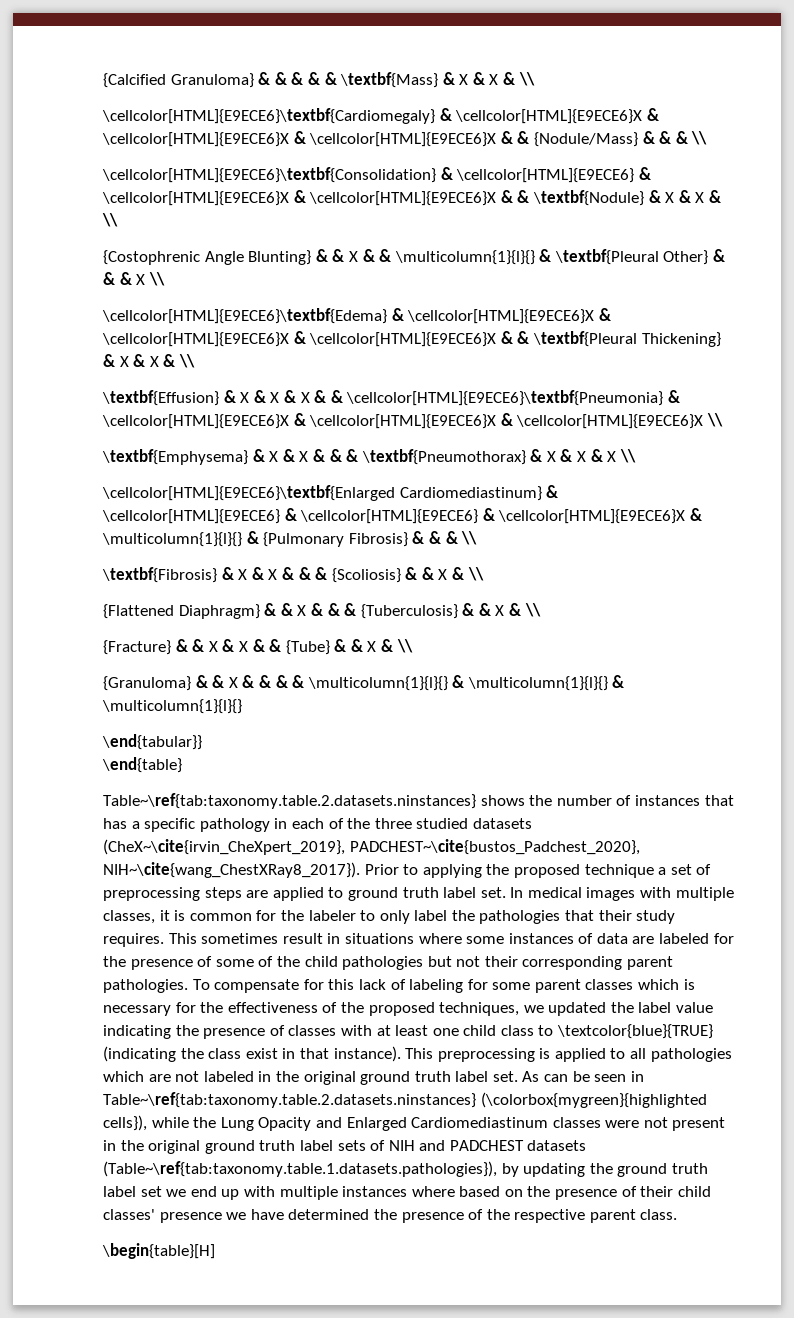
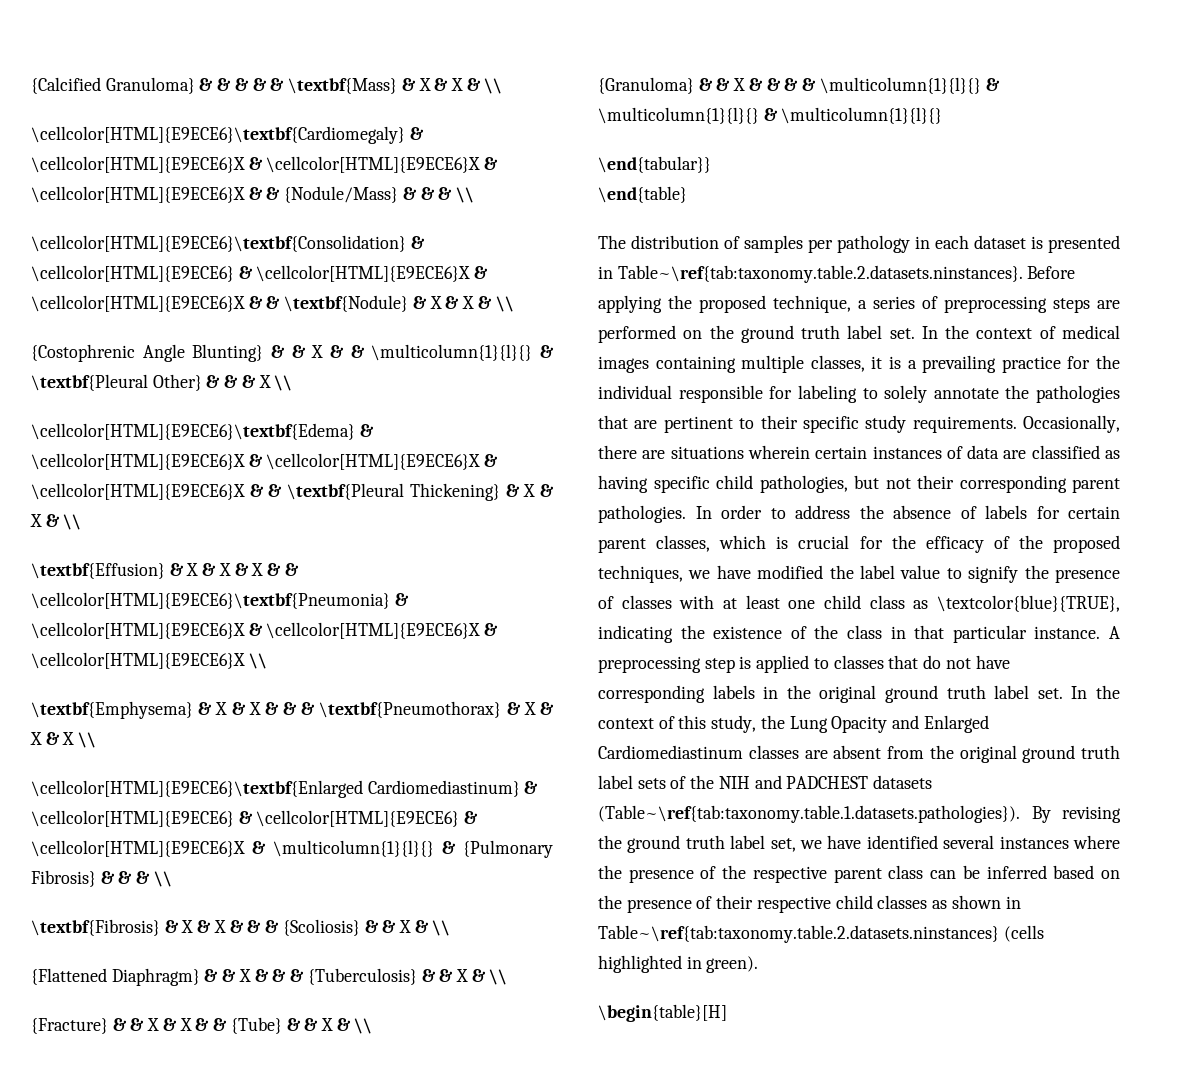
[103,793,734,809] [103,818,532,832] [103,839,640,855] [103,862,692,878] Table~\ref{tab:taxonomy.table.2.datasets.ninstances} shows the number of instances that has a specific pathology in each of the three studied datasets (CheX~\cite{irvin_CheXpert_2019}, PADCHEST~\cite{bustos_Padchest_2020}, NIH~\cite{wang_ChestXRay8_2017}). Prior to applying the proposed technique a set -> [598,235,1120,253] [598,265,1076,283] [598,295,915,313] The distribution of samples per pathology in each dataset is presented in Table~\ref{tab:taxonomy.table.2.datasets.ninstances}. Before applying the proposed technique, a series
[272,887,524,901] applied to ground truth label set. In -> [598,325,1056,343] performed on the ground truth label set. In the context of
[640,887,672,898] with -> [655,356,736,373] containing
[189,910,676,924] [103,933,734,947] [103,956,424,970] common for the labeler to only label the pathologies that their study requires. This sometimes result in situations where some instances of data are labeled for the presence of some of the child pathologies -> [907,355,1120,373] [598,385,1120,403] [598,415,1120,433] [598,445,1120,459] [598,475,848,493] a prevailing practice for the individual responsible for labeling to solely annotate the pathologies that are pertinent to their specific study requirements. Occasionally, there are situations wherein certain instances of data are classified as having specific child pathologies,
[192,979,634,993] To compensate for this lack of labeling for some parent classes -> [695,505,1120,519] [598,535,711,553] In order to address the absence of labels for certain parent classes,
[103,1002,318,1016] necessary for the effectiveness -> [798,535,984,553] crucial for the efficacy
[548,1002,607,1016] updated -> [716,565,824,579] have modified
[103,1025,171,1039] indicating -> [946,566,1019,583] to signify
[538,1024,714,1039] [103,1046,176,1062] to \textcolor{blue}{TRUE} (indicating -> [913,595,1120,612] [598,625,807,643] as \textcolor{blue}{TRUE}, indicating the existence of
[245,1048,278,1059] exist -> (882, 632) none
[333,1046,732,1062] [103,1071,254,1082] instance). This preprocessing is applied to all pathologies which are not labeled -> [952,625,1120,643] [598,655,1010,673] [598,685,755,703] particular instance. A preprocessing step is applied to classes that do not have corresponding labels
[522,1071,644,1082] [103,1092,707,1108] [103,1115,189,1131] As can be seen in Table~\ref{tab:taxonomy.table.2.datasets.ninstances} (\colorbox{mygreen}{highlighted cells}), while -> [1071,685,1120,699] [598,715,757,733] In the context of this study,
[605,1117,726,1131] [103,1140,116,1151] were not present in -> [804,745,924,759] are absent from
(386, 1145) none -> [690,775,715,789] the
[103,1161,708,1177] [103,1186,455,1200] (Table~\ref{tab:taxonomy.table.1.datasets.pathologies}), by updating the ground truth label set we end up with multiple instances where -> [598,805,1121,823] [598,835,1120,853] [598,865,1047,883] (Table~\ref{tab:taxonomy.table.1.datasets.pathologies}). By revising the ground truth label set, we have identified several instances where the presence of the respective parent class can be inferred
[677,1186,711,1197] [103,1209,678,1223] child classes' presence we have determined the presence of the respective parent class. -> [756,895,1021,913] [598,925,1044,943] [598,955,759,973] respective child classes as shown in Table~\ref{tab:taxonomy.table.2.datasets.ninstances} (cells highlighted in green).

